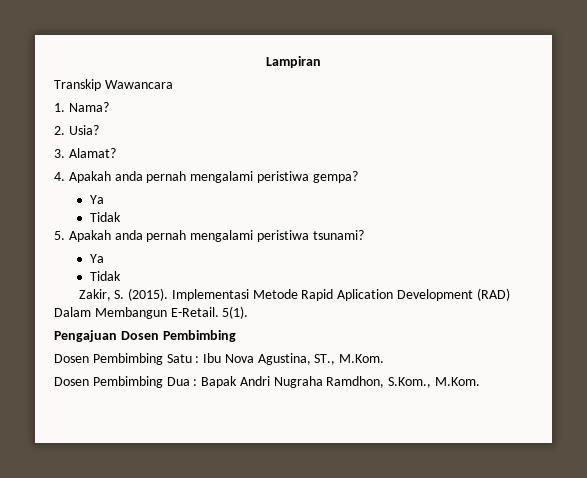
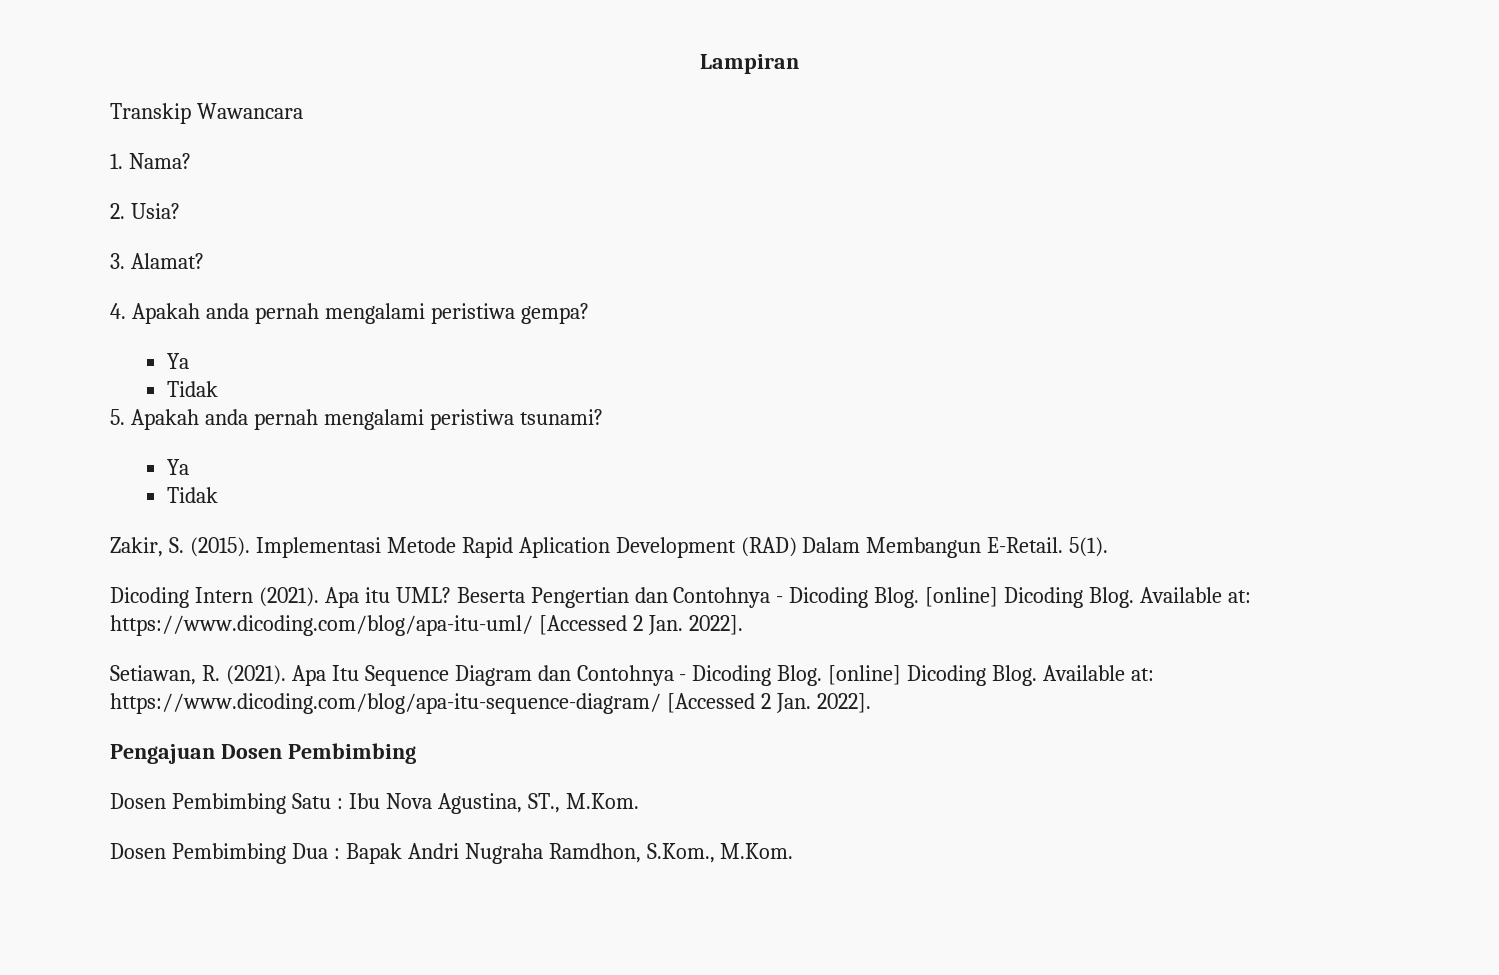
(249, 312) none -> [110,587,1251,608] [110,615,743,636] [110,665,1155,686] [110,693,871,714] // Dicoding Intern (2021). Apa itu UML? Beserta Pengertian dan Contohnya - Dicoding Blog. [online] Dicoding Blog. Available at: https://www.dicoding.com/blog/apa-itu-uml/ [Accessed 2 Jan. 2022]. // Setiawan, R. (2021). Apa Itu Sequence Diagram dan Contohnya - Dicoding Blog. [online] Dicoding Blog. Available at: https://www.dicoding.com/blog/apa-itu-sequence-diagram/ [Accessed 2 Jan. 2022].

